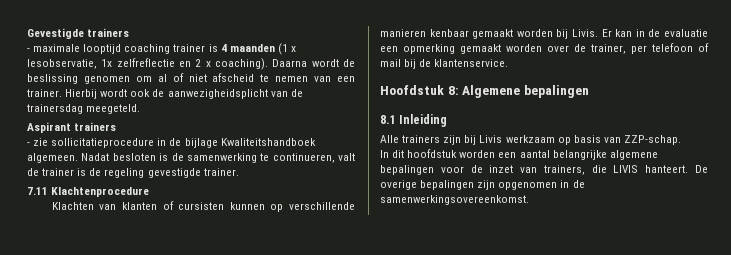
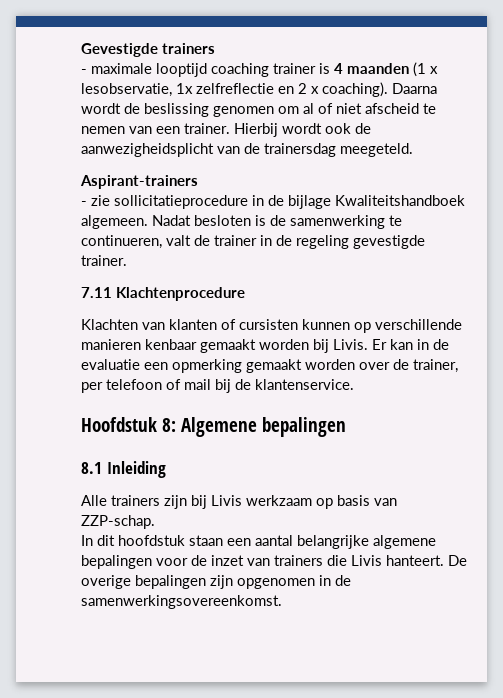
[27,122,117,133] Aspirant trainers -> [80,175,198,189] Aspirant-trainers
[77,168,87,176] is -> [260,235,272,246] in
[459,150,496,158] worden -> [189,535,223,546] staan
[543,165,639,175] trainers, die LIVIS -> [274,555,382,566] trainers die Livis

